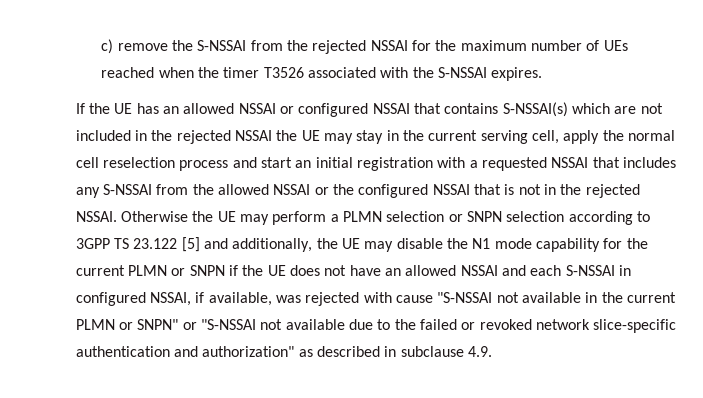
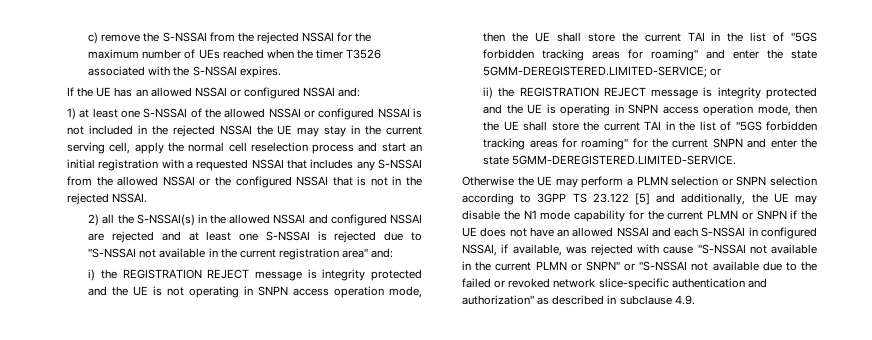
[413,102,637,117] that contains S-NSSAI(s) which are -> [338,87,361,97] [67,108,423,120] and: // 1) at least one S-NSSAI of the allowed NSSAI or configured NSSAI is
(117, 216) none -> [88,214,422,226] [88,231,422,243] [88,248,394,260] [88,269,422,281] [88,286,422,298] [483,32,817,42] [483,49,817,61] [483,66,722,78] [483,87,817,99] [483,104,817,116] [483,121,817,131] [483,138,817,150] [483,155,737,165] // 2) all the S-NSSAI(s) in the allowed NSSAI and configured NSSAI are rejected and at least one S-NSSAI is rejected due to "S-NSSAI not available in the current registration area" and: // i) the REGISTRATION REJECT message is integrity protected and the UE is not operating in SNPN access operation mode, then the UE shall store the current TAI in the list of "5GS forbidden tracking areas for roaming" and enter the state 5GMM-DEREGISTERED.LIMITED-SERVICE; or // ii) the REGISTRATION REJECT message is integrity protected and the UE is operating in SNPN access operation mode, then the UE shall store the current TAI in the list of "5GS forbidden tracking areas for roaming" for the current SNPN and enter the state 5GMM-DEREGISTERED.LIMITED-SERVICE. //

